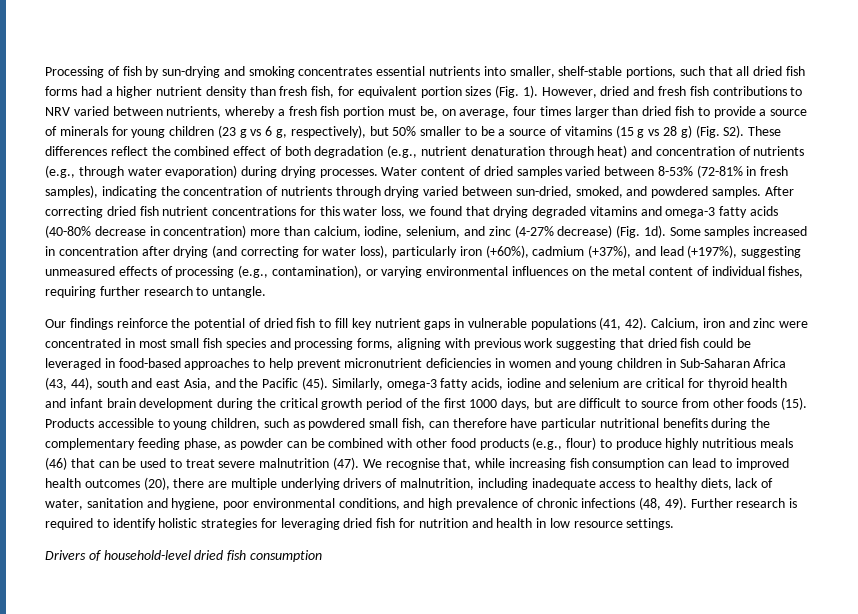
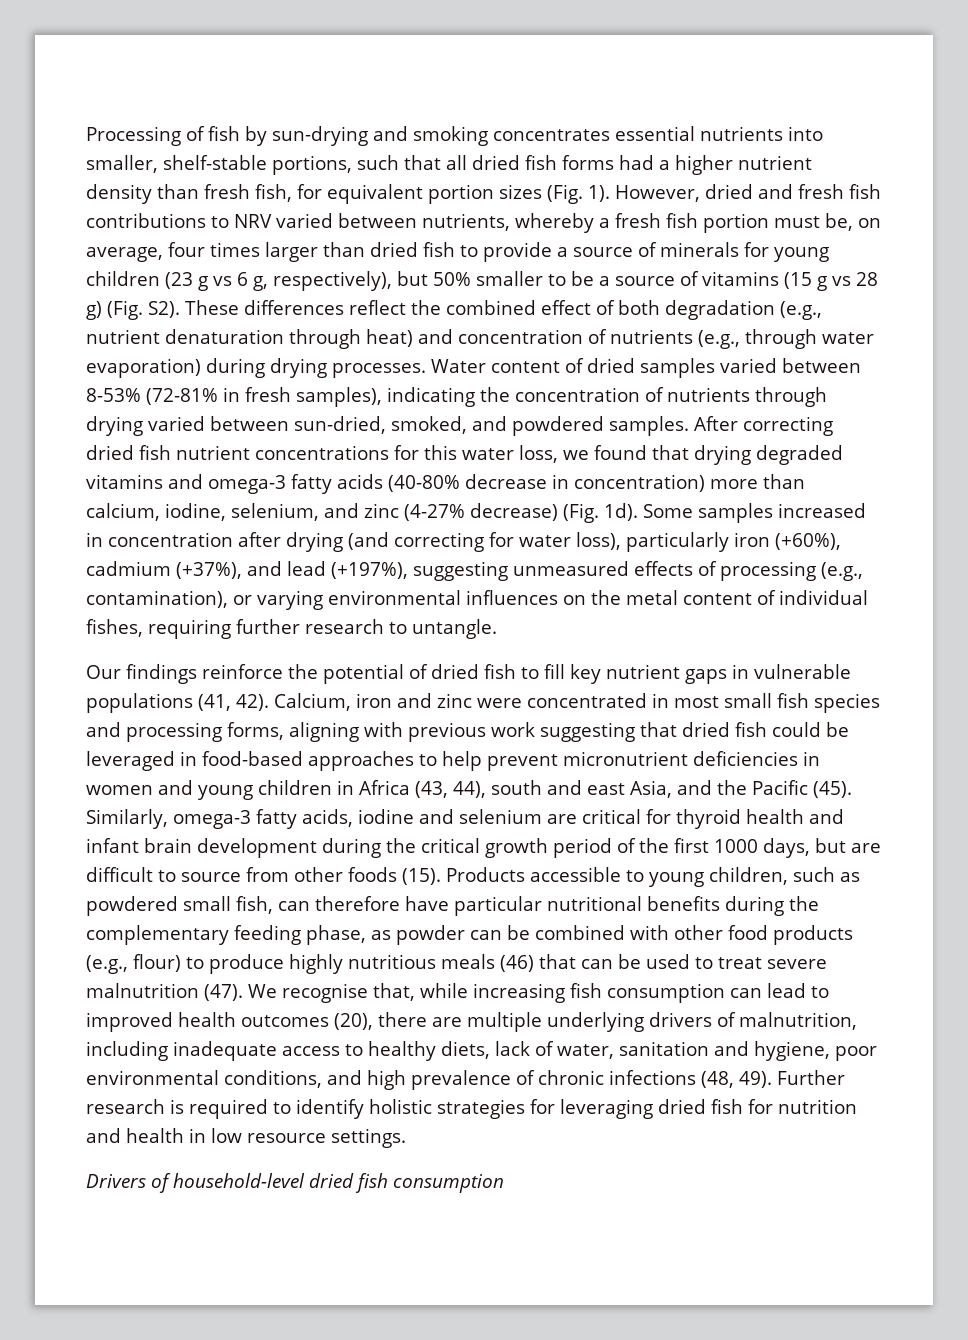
[679,358,750,368] Sub-Saharan -> (354, 787) none

